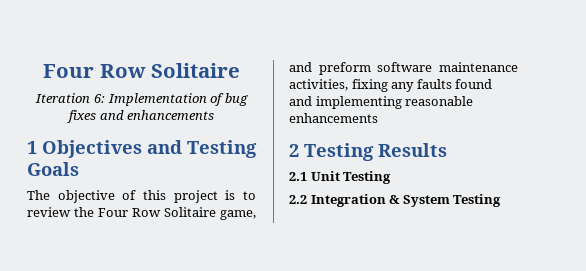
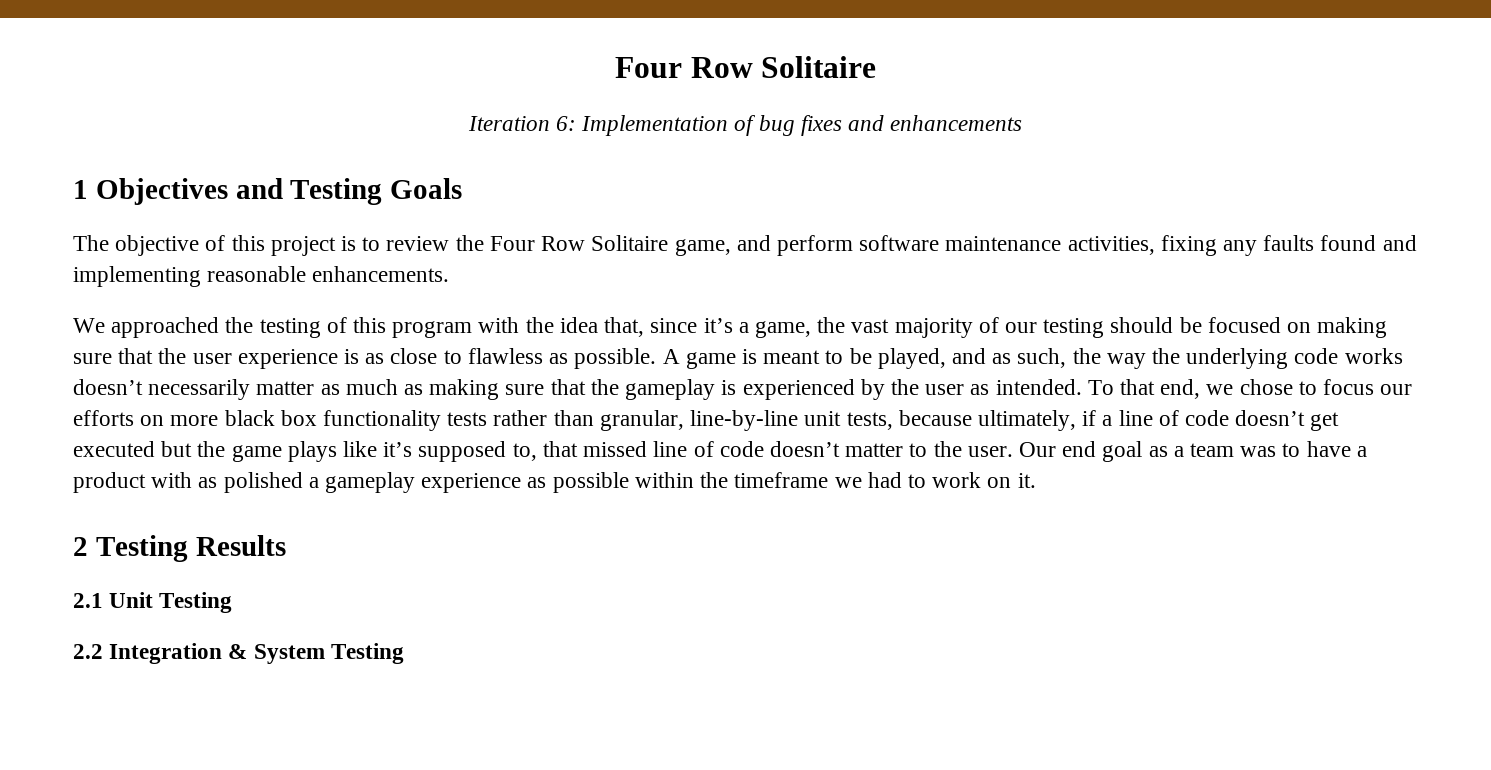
[318,62,371,75] preform -> [776,235,853,256] perform
[289,113,378,123] enhancements -> [312,266,450,282] [73,317,1388,338] [73,348,1403,369] [73,379,1413,400] [73,410,1340,431] [73,441,1367,462] [73,472,1036,493] enhancements. // We approached the testing of this program with the idea that, since it’s a game, the vast majority of our testing should be focused on making sure that the user experience is as close to flawless as possible. A game is meant to be played, and as such, the way the underlying code works doesn’t necessarily matter as much as making sure that the gameplay is experienced by the user as intended. To that end, we chose to focus our efforts on more black box functionality tests rather than granular, line-by-line unit tests, because ultimately, if a line of code doesn’t get executed but the game plays like it’s supposed to, that missed line of code doesn’t matter to the user. Our end goal as a team was to have a product with as polished a gameplay experience as possible within the timeframe we had to work on it.

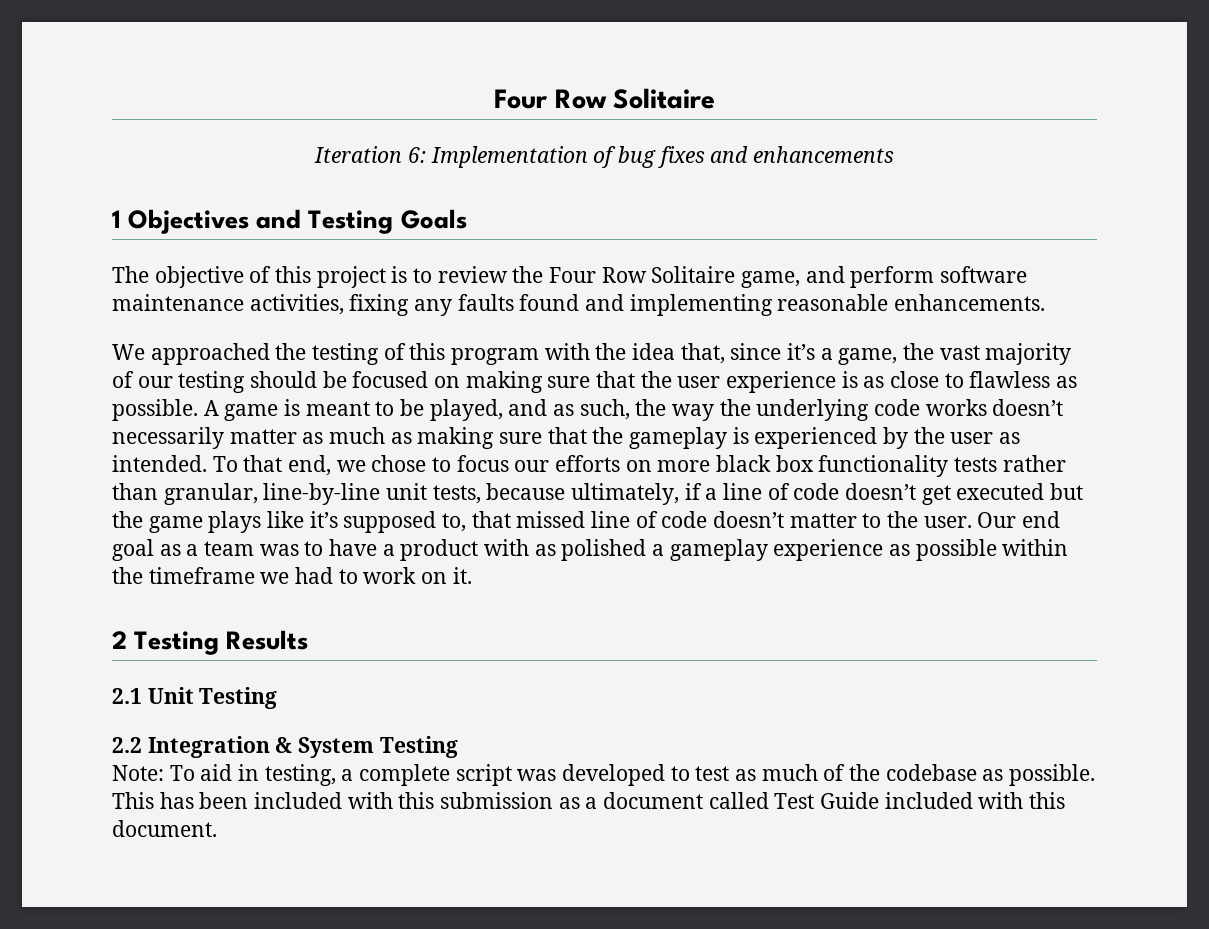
(404, 653) none -> [112,764,1096,786] [112,792,1066,809] [112,820,217,837] // Note: To aid in testing, a complete script was developed to test as much of the codebase as possible. This has been included with this submission as a document called Test Guide included with this document.

